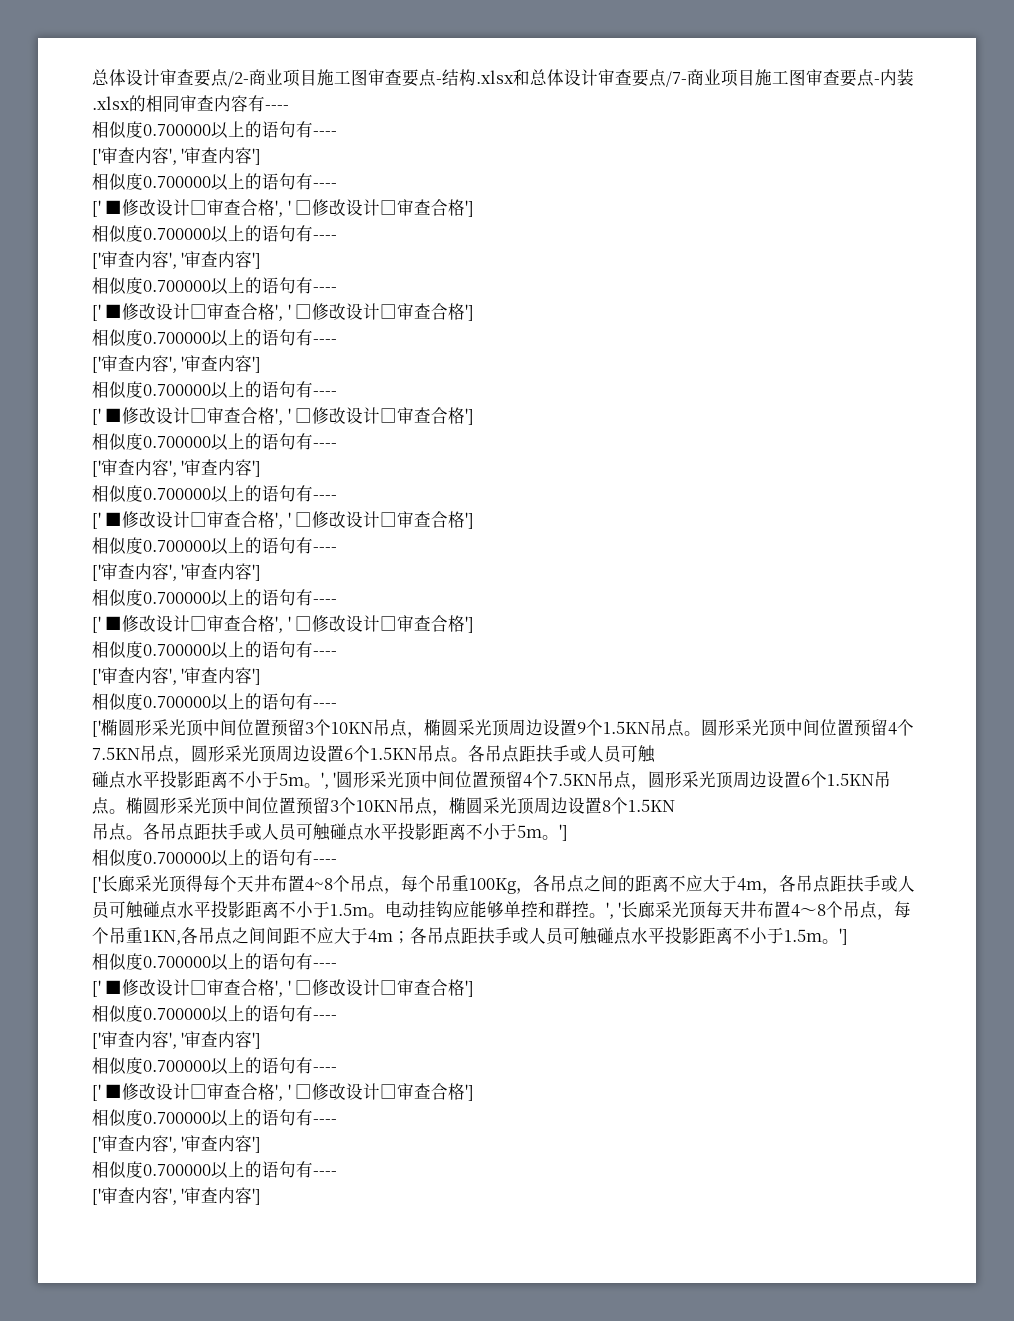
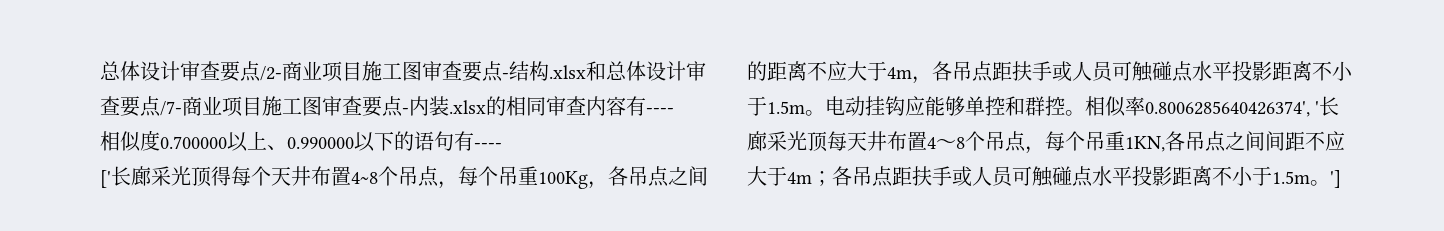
[245,121,337,138] [92,147,262,165] [92,173,337,191] [92,199,475,217] [92,225,337,243] [92,251,262,269] [92,277,337,295] [92,303,475,321] [92,329,337,347] [92,355,262,373] [92,381,337,399] [92,407,475,425] [92,433,337,451] [92,459,262,477] [92,485,337,503] [92,511,475,529] [92,537,337,555] [92,563,262,581] [92,589,337,607] [92,615,475,633] [92,641,337,659] [92,667,262,685] [92,693,337,711] [92,719,914,738] [92,745,655,764] [92,770,892,790] [92,797,675,816] [92,822,568,841] [92,849,245,867] 的语句有---- // ['审查内容', '审查内容'] // 相似度0.700000以上的语句有---- // [' ■修改设计□审查合格', ' □修改设计□审查合格'] // 相似度0.700000以上的语句有---- // ['审查内容', '审查内容'] // 相似度0.700000以上的语句有---- // [' ■修改设计□审查合格', ' □修改设计□审查合格'] // 相似度0.700000以上的语句有---- // ['审查内容', '审查内容'] // 相似度0.700000以上的语句有---- // [' ■修改设计□审查合格', ' □修改设计□审查合格'] // 相似度0.700000以上的语句有---- // ['审查内容', '审查内容'] // 相似度0.700000以上的语句有---- // [' ■修改设计□审查合格', ' □修改设计□审查合格'] // 相似度0.700000以上的语句有---- // ['审查内容', '审查内容'] // 相似度0.700000以上的语句有---- // [' ■修改设计□审查合格', ' □修改设计□审查合格'] // 相似度0.700000以上的语句有---- // ['审查内容', '审查内容'] // 相似度0.700000以上的语句有---- // ['椭圆形采光顶中间位置预留3个10KN吊点，椭圆采光顶周边设置9个1.5KN吊点。圆形采光顶中间位置预留4个7.5KN吊点，圆形采光顶周边设置6个1.5KN吊点。各吊点距扶手或人员可触 // 碰点水平投影距离不小于5m。', '圆形采光顶中间位置预留4个7.5KN吊点，圆形采光顶周边设置6个1.5KN吊点。椭圆形采光顶中间位置预留3个10KN吊点，椭圆采光顶周边设置8个1.5KN // 吊点。各吊点距扶手或人员可触碰点水平投影距离不小于5m。'] // 相似度0.700000以上 -> [267,131,394,152] 、0.990000以下
[606,902,614,919] ', -> [1085,96,1310,117] 相似率0.8006285640426374',
[92,953,337,971] [92,979,475,997] [92,1005,337,1023] [92,1031,262,1049] [92,1057,337,1075] [92,1083,475,1101] [92,1109,337,1127] [92,1135,262,1153] [92,1161,337,1179] [92,1187,262,1205] // 相似度0.700000以上的语句有---- // [' ■修改设计□审查合格', ' □修改设计□审查合格'] // 相似度0.700000以上的语句有---- // ['审查内容', '审查内容'] // 相似度0.700000以上的语句有---- // [' ■修改设计□审查合格', ' □修改设计□审查合格'] // 相似度0.700000以上的语句有---- // ['审查内容', '审查内容'] // 相似度0.700000以上的语句有---- // ['审查内容', '审查内容'] -> (1341, 179) none

